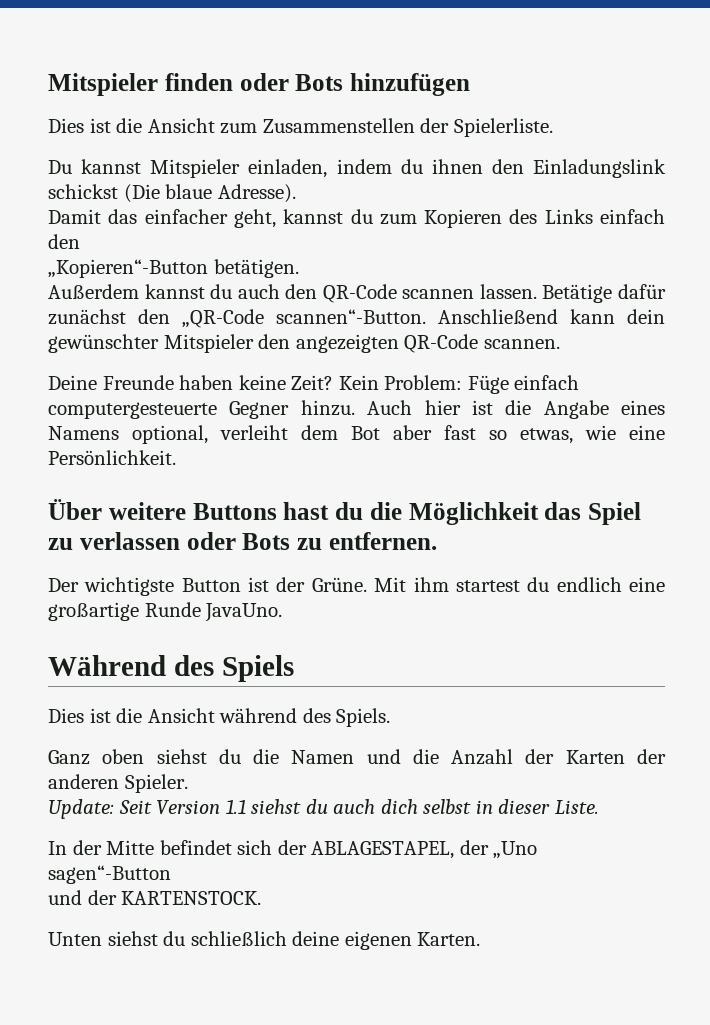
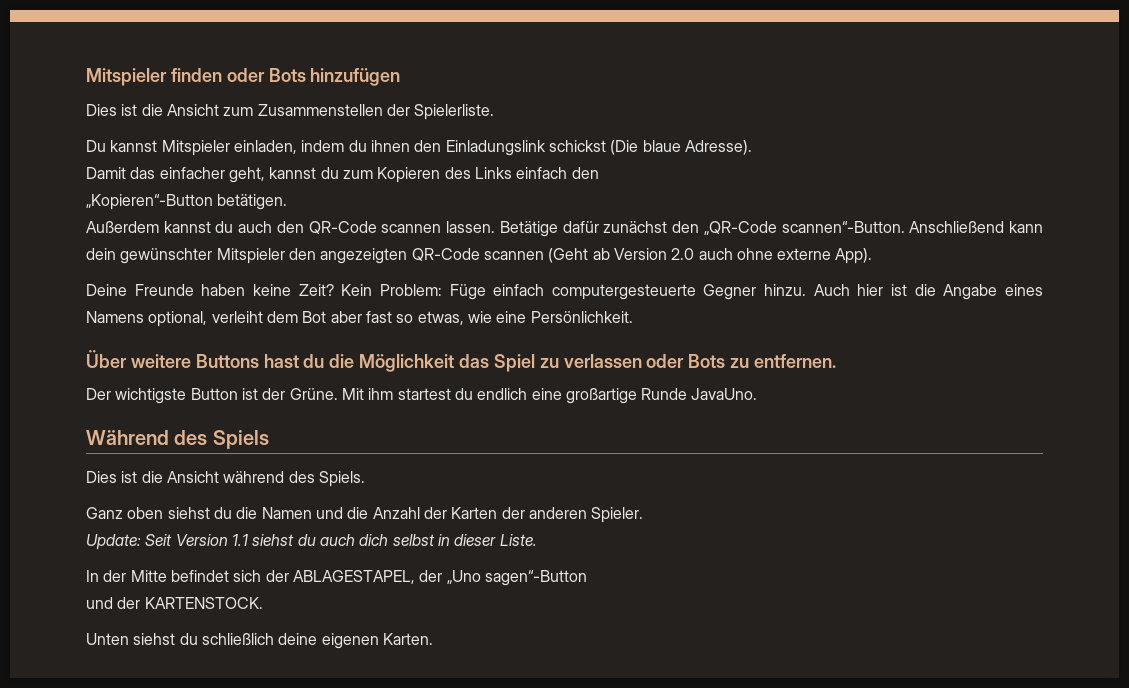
[483,339,560,349] scannen. -> [483,248,873,264] scannen (Geht ab Version 2.0 auch ohne externe App).

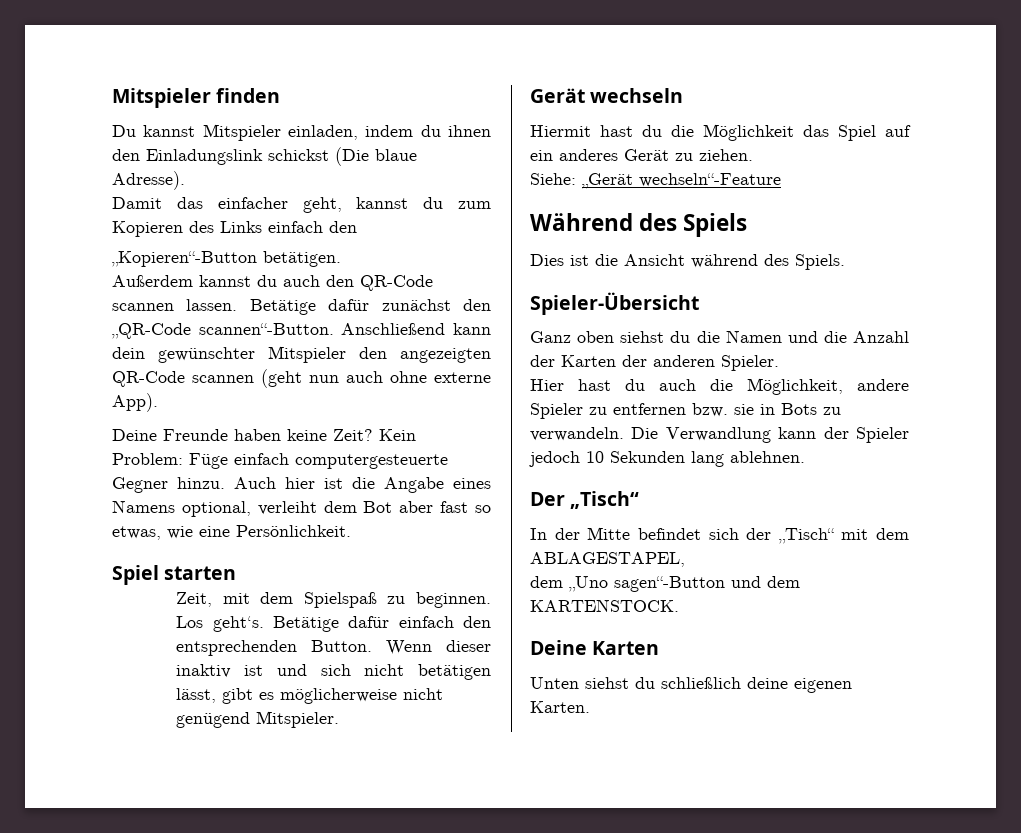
[226,68,401,86] [86,104,495,120] oder Bots hinzufügen // Dies ist die Ansicht zum Zusammenstellen der Spielerliste. -> (281, 95) none
[548,248,695,263] (Geht ab Version 2.0 -> [261,369,339,388] (geht nun
[86,350,259,368] Über weitere Buttons -> [112,565,237,585] [176,592,491,608] [176,616,491,632] [176,640,491,656] [176,664,491,680] [176,688,444,704] [176,711,340,728] [530,88,684,103] [530,125,591,137] Spiel starten // Zeit, mit dem Spielspaß zu beginnen. Los geht‘s. Betätige dafür einfach den entsprechenden Button. Wenn dieser inaktiv ist und sich nicht betätigen lässt, gibt es möglicherweise nicht genügend Mitspieler. // Gerät wechseln // Hiermit
[539,354,837,368] [86,388,758,404] zu verlassen oder Bots zu entfernen. // Der wichtigste Button ist der Grüne. Mit ihm startest du endlich eine großartige Runde JavaUno. -> [885,125,911,137] [530,149,753,161] [530,173,781,189] auf ein anderes Gerät zu ziehen. // Siehe: „Gerät wechseln“-Feature
(365, 479) none -> [530,292,699,315] // Spieler-Übersicht
[86,534,537,550] Update: Seit Version 1.1 siehst du auch dich selbst in dieser Liste. -> [530,378,909,395] [530,403,841,419] [530,427,909,443] [529,451,805,467] [530,491,640,509] Hier hast du auch die Möglichkeit, andere Spieler zu entfernen bzw. sie in Bots zu verwandeln. Die Verwandlung kann der Spieler jedoch 10 Sekunden lang ablehnen. // Der „Tisch“
(289, 576) none -> [778,528,909,544] „Tisch“ mit dem
[419,570,443,582] der -> [530,576,563,588] // dem
[86,597,263,609] // und der KARTENSTOCK. -> [731,576,800,588] [530,599,679,612] [530,640,660,655] und dem KARTENSTOCK. // Deine Karten

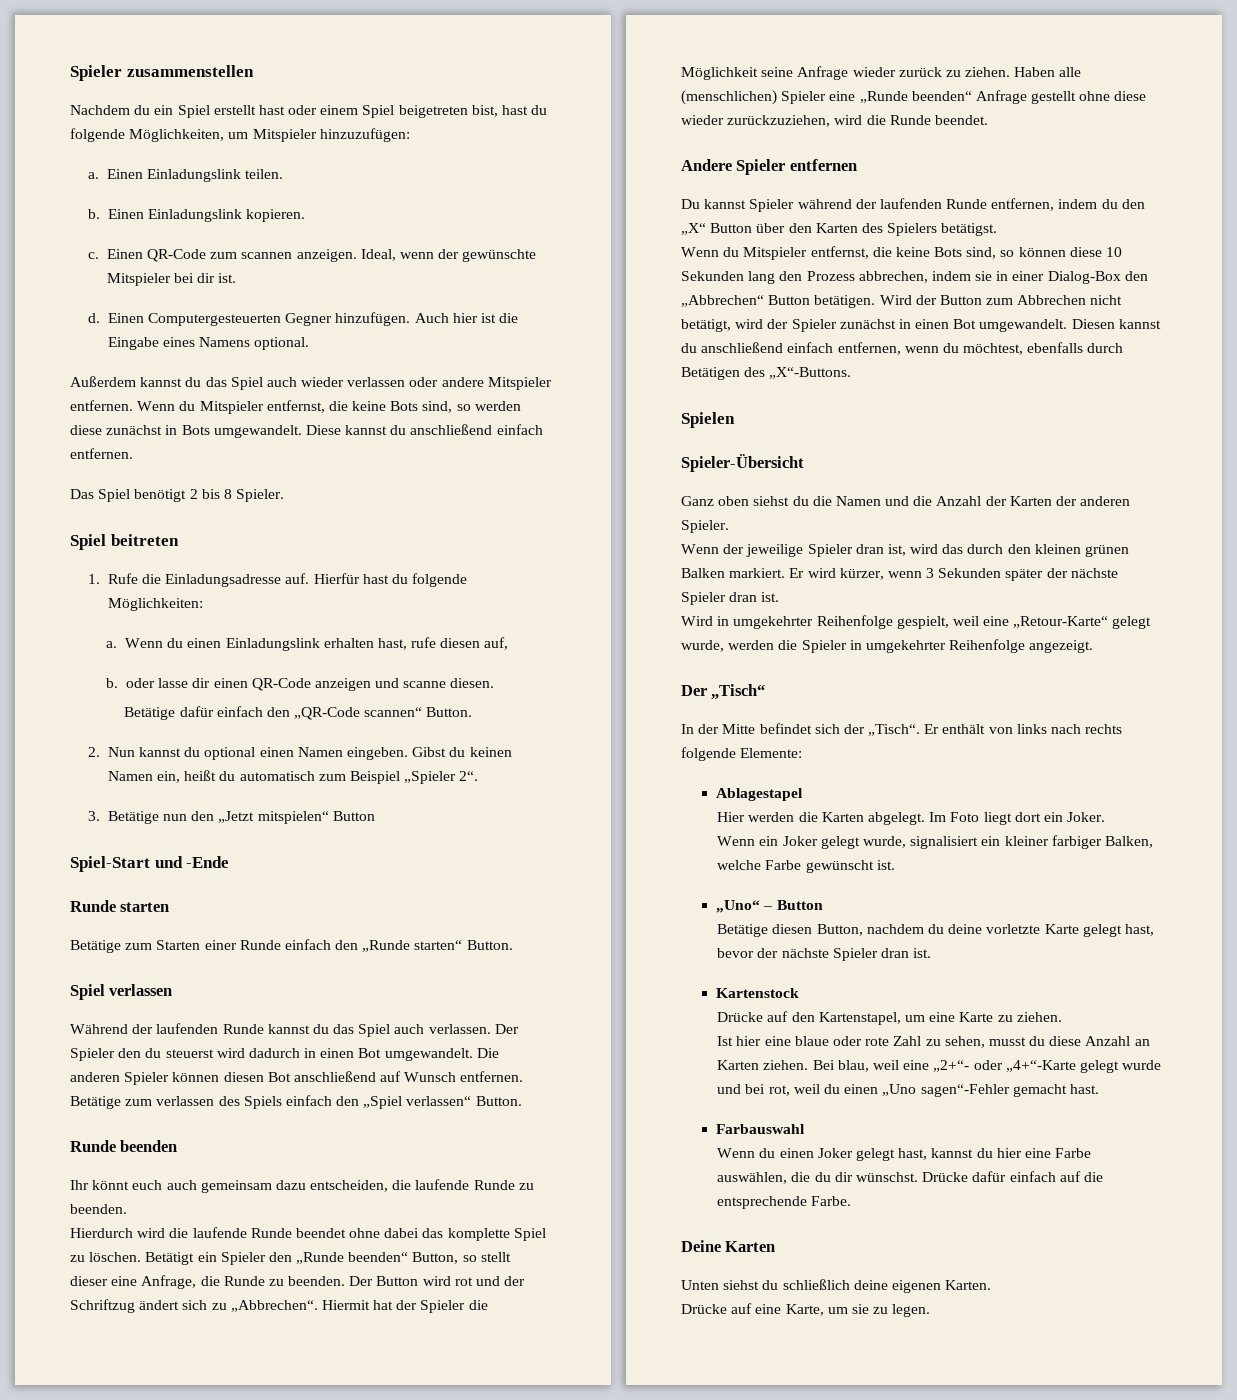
[112,88,281,108] [112,124,491,141] [112,147,417,166] [112,171,185,190] [112,197,491,213] [112,221,357,237] [112,251,341,267] [112,275,433,291] [112,299,491,315] [112,323,492,339] [112,346,491,363] [112,369,491,388] [112,393,158,412] [112,429,416,441] [112,453,448,469] [112,477,491,493] [112,500,491,517] [112,525,351,540] [112,565,237,585] [176,592,491,608] [176,616,264,632] Mitspieler finden // Du kannst Mitspieler einladen, indem du ihnen den Einladungslink schickst (Die blaue Adresse). // Damit das einfacher geht, kannst du zum Kopieren des Links einfach den // „Kopieren“-Button betätigen. // Außerdem kannst du auch den QR-Code scannen lassen. Betätige dafür zunächst den „QR-Code scannen“-Button. Anschließend kann dein gewünschter Mitspieler den angezeigten QR-Code scannen (geht nun auch ohne externe App). // Deine Freunde haben keine Zeit? Kein Problem: Füge einfach computergesteuerte Gegner hinzu. Auch hier ist die Angabe eines Namens optional, verleiht dem Bot aber fast so etwas, wie eine Persönlichkeit. // Spiel starten // Zeit, mit dem Spielspaß zu beginnen. Los geht‘s. -> [70,65,254,81] [70,105,548,118] [70,128,410,142] [88,169,284,182] [88,209,306,222] [88,249,537,262] [106,273,237,286] [88,312,519,326] [107,337,310,350] [70,376,552,390] [70,400,521,414] [70,424,543,438] [70,448,133,459] [70,489,285,502] [70,534,179,550] [88,573,468,587] [107,598,203,611] [106,637,509,651] [106,678,495,691] Spieler zusammenstellen // Nachdem du ein Spiel erstellt hast oder einem Spiel beigetreten bist, hast du folgende Möglichkeiten, um Mitspieler hinzuzufügen: // a. Einen Einladungslink teilen. // b. Einen Einladungslink kopieren. // c. Einen QR-Code zum scannen anzeigen. Ideal, wenn der gewünschte Mitspieler bei dir ist. // d. Einen Computergesteuerten Gegner hinzufügen. Auch hier ist die Eingabe eines Namens optional. // Außerdem kannst du das Spiel auch wieder verlassen oder andere Mitspieler entfernen. Wenn du Mitspieler entfernst, die keine Bots sind, so werden diese zunächst in Bots umgewandelt. Diese kannst du anschließend einfach entfernen. // Das Spiel benötigt 2 bis 8 Spieler. // Spiel beitreten // 1. Rufe die Einladungsadresse auf. Hierfür hast du folgende Möglichkeiten: // a. Wenn du einen Einladungslink erhalten hast, rufe diesen auf, // b. oder lasse dir einen QR-Code anzeigen und scanne diesen. //
[176,640,491,656] [176,664,491,680] [176,688,444,704] [176,711,340,728] [530,88,684,103] [530,124,911,141] [530,149,753,161] [530,173,781,189] [530,213,748,237] [530,254,845,270] entsprechenden Button. Wenn dieser inaktiv ist und sich nicht betätigen lässt, gibt es möglicherweise nicht genügend Mitspieler. // Gerät wechseln // Hiermit hast du die Möglichkeit das Spiel auf ein anderes Gerät zu ziehen. // Siehe: „Gerät wechseln“-Feature // Während des Spiels // Dies ist die Ansicht während des Spiels. -> [294,707,473,720] [88,747,512,760] [107,770,479,784] [88,811,375,824] [70,856,230,872] [70,900,170,912] [70,939,513,953] [70,984,173,1000] [70,1023,519,1037] [70,1048,499,1061] [70,1071,524,1085] [70,1095,522,1109] [70,1140,178,1152] [70,1179,534,1193] [70,1204,127,1214] [70,1227,546,1241] [70,1252,511,1265] [70,1275,526,1289] [70,1299,488,1313] [681,66,1082,80] [681,90,1147,105] [681,115,988,127] [681,159,857,175] [681,198,1145,212] [681,223,998,236] [681,246,1123,260] [681,271,1148,284] [681,295,1123,308] [681,319,1161,332] [681,342,1124,355] [681,367,852,380] [681,412,735,428] „QR-Code scannen“ Button. // 2. Nun kannst du optional einen Namen eingeben. Gibst du keinen Namen ein, heißt du automatisch zum Beispiel „Spieler 2“. // 3. Betätige nun den „Jetzt mitspielen“ Button // Spiel-Start und -Ende // Runde starten // Betätige zum Starten einer Runde einfach den „Runde starten“ Button. // Spiel verlassen // Während der laufenden Runde kannst du das Spiel auch verlassen. Der Spieler den du steuerst wird dadurch in einen Bot umgewandelt. Die anderen Spieler können diesen Bot anschließend auf Wunsch entfernen. Betätige zum verlassen des Spiels einfach den „Spiel verlassen“ Button. // Runde beenden // Ihr könnt euch auch gemeinsam dazu entscheiden, die laufende Runde zu beenden. // Hierdurch wird die laufende Runde beendet ohne dabei das komplette Spiel zu löschen. Betätigt ein Spieler den „Runde beenden“ Button, so stellt dieser eine Anfrage, die Runde zu beenden. Der Button wird rot und der Schriftzug ändert sich zu „Abbrechen“. Hiermit hat der Spieler die Möglichkeit seine Anfrage wieder zurück zu ziehen. Haben alle (menschlichen) Spieler eine „Runde beenden“ Anfrage gestellt ohne diese wieder zurückzuziehen, wird die Runde beendet. // Andere Spieler entfernen // Du kannst Spieler während der laufenden Runde entfernen, indem du den „X“ Button über den Karten des Spielers betätigst. // Wenn du Mitspieler entfernst, die keine Bots sind, so können diese 10 Sekunden lang den Prozess abbrechen, indem sie in einer Dialog-Box den „Abbrechen“ Button betätigen. Wird der Button zum Abbrechen nicht betätigt, wird der Spieler zunächst in einen Bot umgewandelt. Diesen kannst du anschließend einfach entfernen, wenn du möchtest, ebenfalls durch Betätigen des „X“-Buttons. // Spielen
[530,378,909,395] [530,403,841,419] [530,427,909,443] [529,451,805,467] Hier hast du auch die Möglichkeit, andere Spieler zu entfernen bzw. sie in Bots zu verwandeln. Die Verwandlung kann der Spieler jedoch 10 Sekunden lang ablehnen. -> [681,544,1130,557] [681,568,1118,581] [681,592,780,605] [681,615,1152,629] [681,639,1094,653] Wenn der jeweilige Spieler dran ist, wird das durch den kleinen grünen Balken markiert. Er wird kürzer, wenn 3 Sekunden später der nächste Spieler dran ist. // Wird in umgekehrter Reihenfolge gespielt, weil eine „Retour-Karte“ gelegt wurde, werden die Spieler in umgekehrter Reihenfolge angezeigt.
[778,528,909,544] [530,552,685,567] [530,576,800,592] [530,599,679,612] „Tisch“ mit dem ABLAGESTAPEL, // dem „Uno sagen“-Button und dem KARTENSTOCK. -> [868,724,1123,736] [681,747,803,761] [716,788,804,801] [717,812,1106,825] [717,835,1153,849] [717,860,895,873] [716,900,823,913] [717,924,1154,937] [717,948,932,961] [716,988,800,998] [717,1011,1062,1025] [717,1036,1150,1048] [717,1060,1162,1073] [717,1084,1099,1097] [716,1124,806,1134] [717,1148,1092,1161] [717,1171,1103,1184] [717,1196,852,1209] „Tisch“. Er enthält von links nach rechts folgende Elemente: // Ablagestapel // Hier werden die Karten abgelegt. Im Foto liegt dort ein Joker. // Wenn ein Joker gelegt wurde, signalisiert ein kleiner farbiger Balken, welche Farbe gewünscht ist. // „Uno“ – Button // Betätige diesen Button, nachdem du deine vorletzte Karte gelegt hast, bevor der nächste Spieler dran ist. // Kartenstock // Drücke auf den Kartenstapel, um eine Karte zu ziehen. // Ist hier eine blaue oder rote Zahl zu sehen, musst du diese Anzahl an Karten ziehen. Bei blau, weil eine „2+“- oder „4+“-Karte gelegt wurde und bei rot, weil du einen „Uno sagen“-Fehler gemacht hast. // Farbauswahl // Wenn du einen Joker gelegt hast, kannst du hier eine Farbe auswählen, die du dir wünschst. Drücke dafür einfach auf die entsprechende Farbe.
(590, 707) none -> [681,1303,931,1317] // Drücke auf eine Karte, um sie zu legen.

